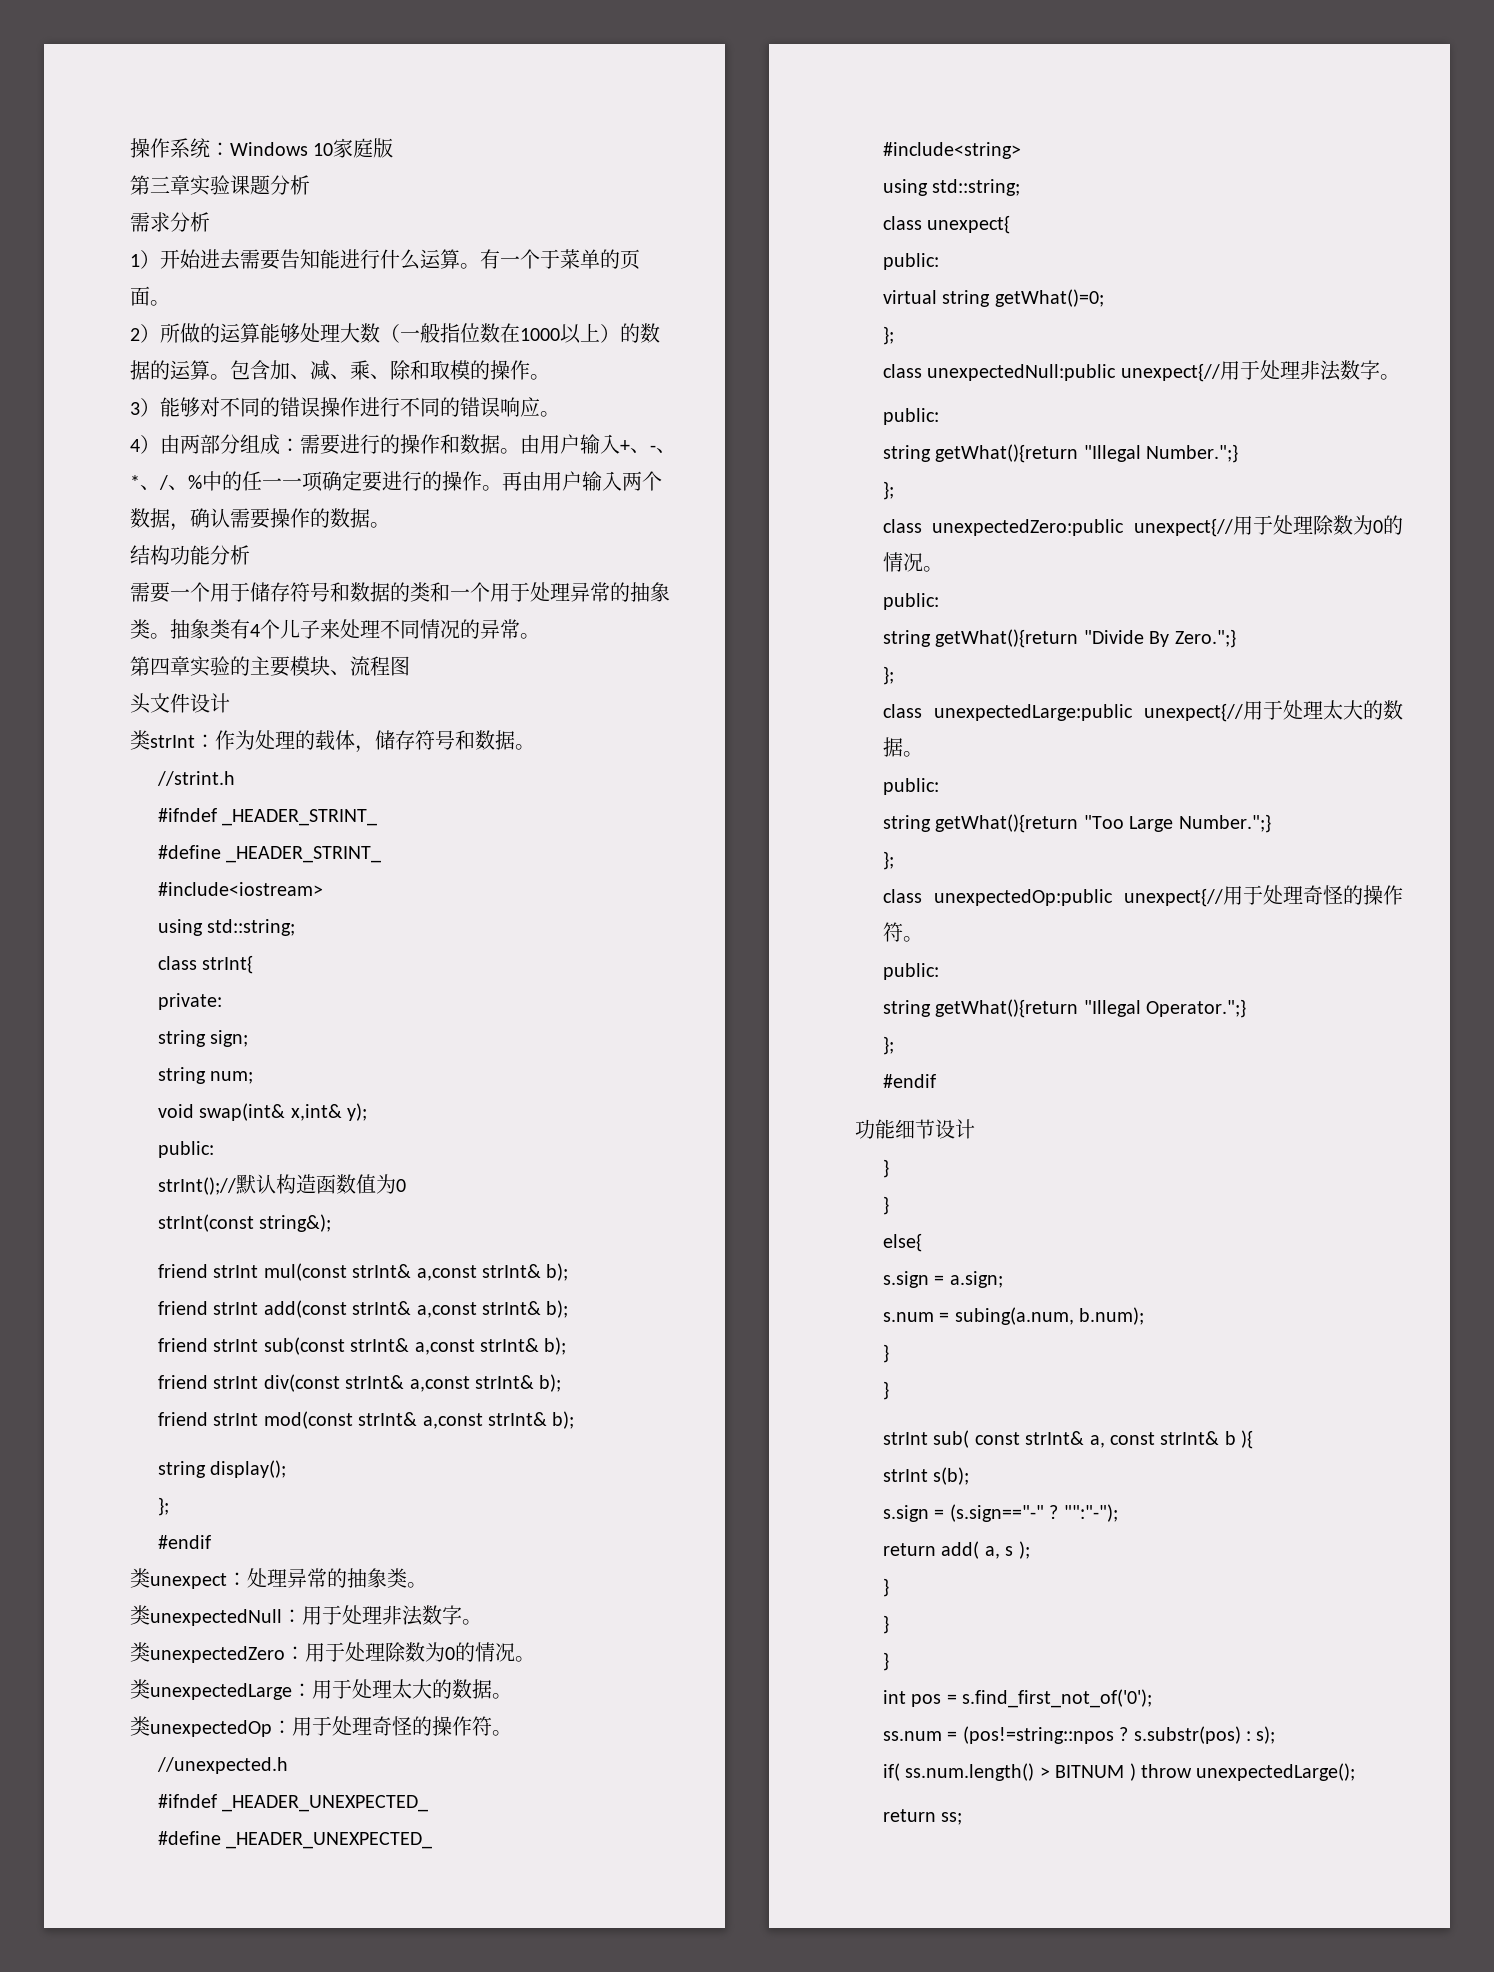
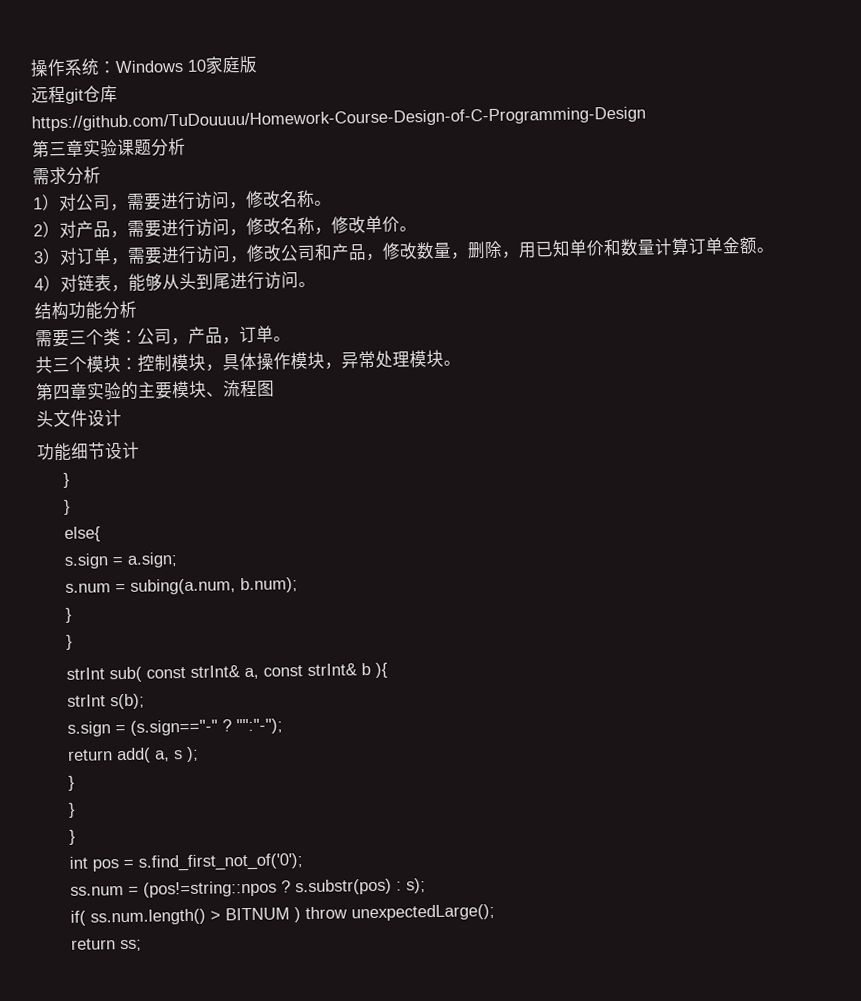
(394, 148) none -> [31,85,118,104] [31,106,646,132] // 远程git仓库 // https://github.com/TuDouuuu/Homework-Course-Design-of-C-Programming-Design
[160,249,640,270] [130,286,170,306] [130,323,660,344] [130,360,550,380] [130,397,560,417] [130,434,676,455] [130,471,662,492] [130,508,370,531] 开始进去需要告知能进行什么运算。有一个于菜单的页面。 // 2）所做的运算能够处理大数（一般指位数在1000以上）的数据的运算。包含加、减、乘、除和取模的操作。 // 3）能够对不同的错误操作进行不同的错误响应。 // 4）由两部分组成：需要进行的操作和数据。由用户输入+、-、*、/、%中的任一一项确定要进行的操作。再由用户输入两个数据，确认需要操作的数据 -> [58,189,332,212] [33,215,417,239] [33,236,775,266] [34,271,299,293] 对公司，需要进行访问，修改名称。 // 2）对产品，需要进行访问，修改名称，修改单价。 // 3）对订单，需要进行访问，修改公司和产品，修改数量，删除，用已知单价和数量计算订单金额。 // 4）对链表，能够从头到尾进行访问
[170,582,670,602] [130,619,520,639] 一个用于储存符号和数据的类和一个用于处理异常的抽象类。抽象类有4个儿子来处理不同情况的异常 -> [69,325,291,346] [35,349,444,374] 三个类：公司，产品，订单。 // 共三个模块：控制模块，具体操作模块，异常处理模块
[130,730,535,753] [156,771,235,786] [157,808,378,826] [157,845,382,863] [157,882,323,896] [157,919,296,936] [157,955,254,974] [157,993,222,1010] [157,1030,249,1047] [157,1067,254,1084] [157,1103,368,1121] [157,1141,214,1158] [157,1174,406,1195] [157,1214,332,1232] [157,1263,569,1281] [157,1300,569,1318] [157,1337,567,1355] [157,1374,562,1392] [157,1411,575,1429] [157,1460,287,1478] [157,1497,169,1516] [157,1535,211,1549] [130,1568,427,1589] [130,1605,482,1626] [130,1642,535,1663] [130,1679,512,1700] [130,1716,512,1737] [156,1757,288,1774] [157,1794,429,1812] [157,1831,433,1849] [882,142,1021,159] [882,179,1021,196] [882,215,1011,234] [882,253,939,270] [882,289,1104,307] [882,326,894,345] [882,360,1400,382] [882,408,939,425] [882,444,1239,463] [882,481,894,500] [882,515,1403,537] [882,552,943,572] [882,593,939,610] [882,629,1236,648] [882,666,894,685] [882,700,1403,722] [882,737,923,757] [882,778,939,795] [882,814,1271,833] [882,851,894,870] [882,885,1403,907] [882,922,923,942] [882,963,939,980] [882,999,1247,1018] [882,1036,894,1055] [882,1074,936,1088] // 类strInt：作为处理的载体，储存符号和数据。 // //strint.h // #ifndef _HEADER_STRINT_ // #define _HEADER_STRINT_ // #include<iostream> // using std::string; // class strInt{ // private: // string sign; // string num; // void swap(int& x,int& y); // public: // strInt();//默认构造函数值为0 // strInt(const string&); // friend strInt mul(const strInt& a,const strInt& b); // friend strInt add(const strInt& a,const strInt& b); // friend strInt sub(const strInt& a,const strInt& b); // friend strInt div(const strInt& a,const strInt& b); // friend strInt mod(const strInt& a,const strInt& b); // string display(); // }; // #endif // 类unexpect：处理异常的抽象类。 // 类unexpectedNull：用于处理非法数字。 // 类unexpectedZero：用于处理除数为0的情况。 // 类unexpectedLarge：用于处理太大的数据。 // 类unexpectedOp：用于处理奇怪的操作符。 // //unexpected.h // #ifndef _HEADER_UNEXPECTED_ // #define _HEADER_UNEXPECTED_ // #include<string> // using std::string; // class unexpect{ // public: // virtual string getWhat()=0; // }; // class unexpectedNull:public unexpect{//用于处理非法数字。 // public: // string getWhat(){return "Illegal Number.";} // }; // class unexpectedZero:public unexpect{//用于处理除数为0的情况。 // public: // string getWhat(){return "Divide By Zero.";} // }; // class unexpectedLarge:public unexpect{//用于处理太大的数据。 // public: // string getWhat(){return "Too Large Number.";} // }; // class unexpectedOp:public unexpect{//用于处理奇怪的操作符。 // public: // string getWhat(){return "Illegal Operator.";} // }; // #endif -> (122, 418) none

